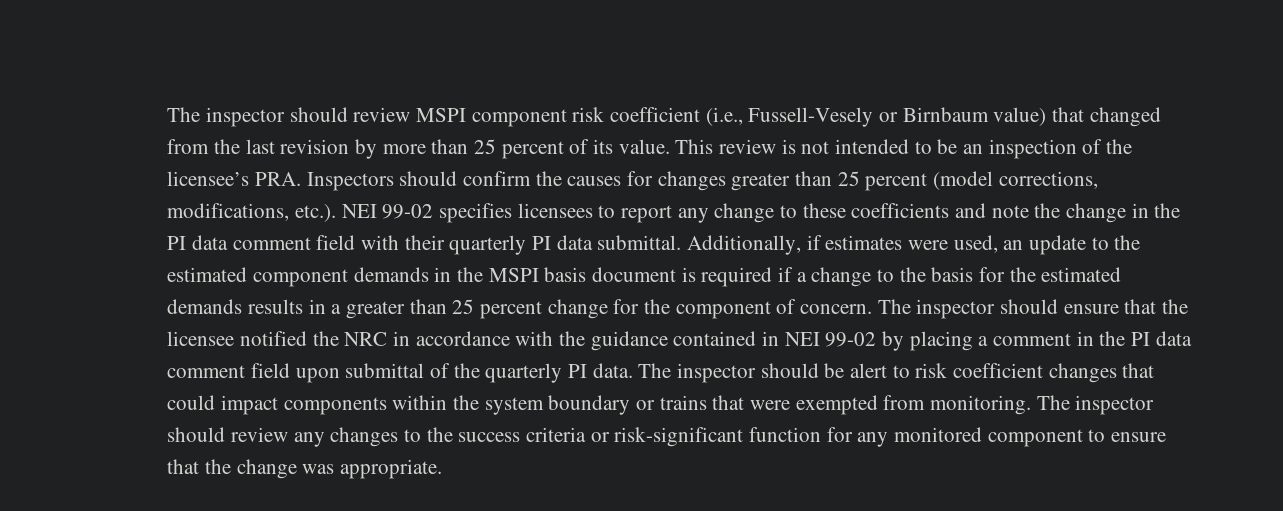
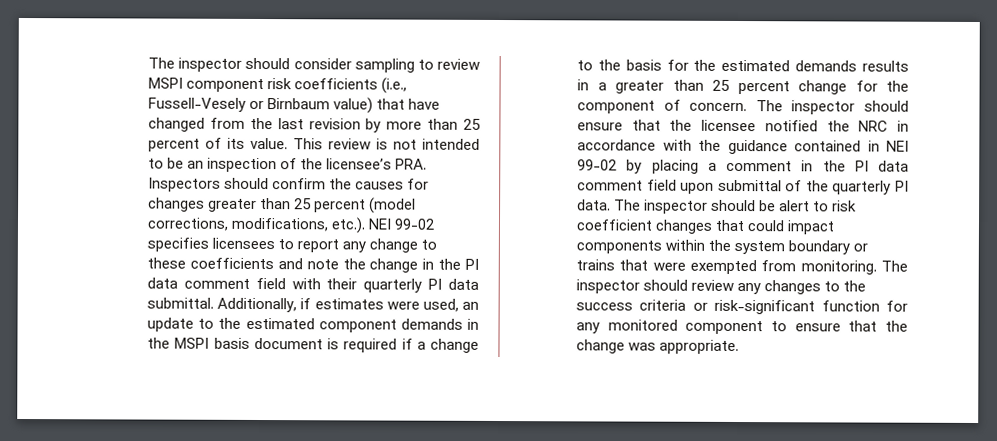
[167,107,348,127] The inspector should -> [148,57,434,73] The inspector should consider sampling to
[609,107,700,122] coefficient -> [294,78,379,90] coefficients
(1084, 114) none -> [408,98,441,110] have

